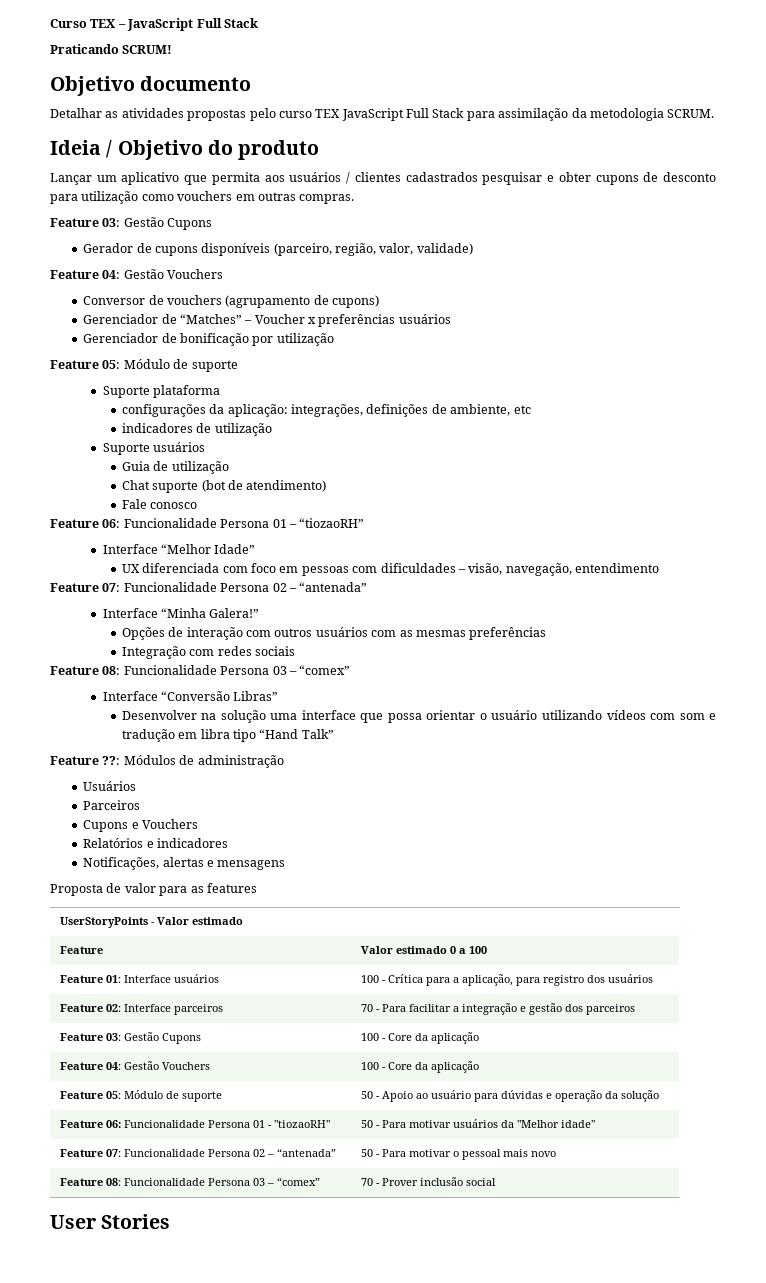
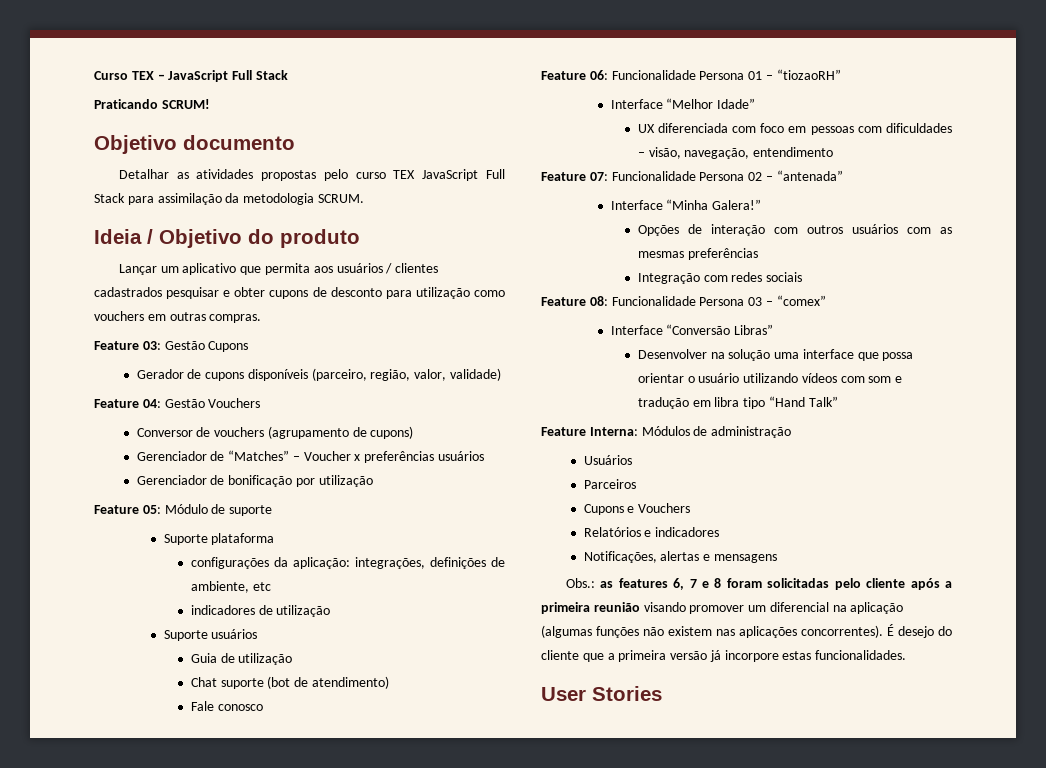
[102,756,121,765] ??: -> [589,427,638,436] Interna:
[50,883,257,896] [59,917,243,928] [59,946,103,954] [360,946,487,954] [59,974,219,983] [360,974,653,986] [59,1004,223,1015] [360,1003,635,1015] [59,1032,201,1044] [360,1032,479,1044] [59,1061,210,1070] [360,1061,479,1073] [59,1090,222,1102] [360,1090,659,1102] [59,1120,330,1128] [360,1119,595,1128] [59,1148,336,1157] [360,1149,556,1160] [59,1177,320,1186] [360,1177,496,1186] Proposta de valor para as features // UserStoryPoints - Valor estimado // Feature | Valor estimado 0 a 100 // Feature 01: Interface usuários | 100 - Crítica para a aplicação, para registro dos usuários // Feature 02: Interface parceiros | 70 - Para facilitar a integração e gestão dos parceiros // Feature 03: Gestão Cupons | 100 - Core da aplicação // Feature 04: Gestão Vouchers | 100 - Core da aplicação // Feature 05: Módulo de suporte | 50 - Apoio ao usuário para dúvidas e operação da solução // Feature 06: Funcionalidade Persona 01 - "tiozaoRH" | 50 - Para motivar usuários da "Melhor idade" // Feature 07: Funcionalidade Persona 02 – “antenada” | 50 - Para motivar o pessoal mais novo // Feature 08: Funcionalidade Persona 03 – “comex” | 70 - Prover inclusão social -> [565,578,952,590] [541,602,904,614] [541,624,952,638] [541,650,907,662] Obs.: as features 6, 7 e 8 foram solicitadas pelo cliente após a primeira reunião visando promover um diferencial na aplicação (algumas funções não existem nas aplicações concorrentes). É desejo do cliente que a primeira versão já incorpore estas funcionalidades.

